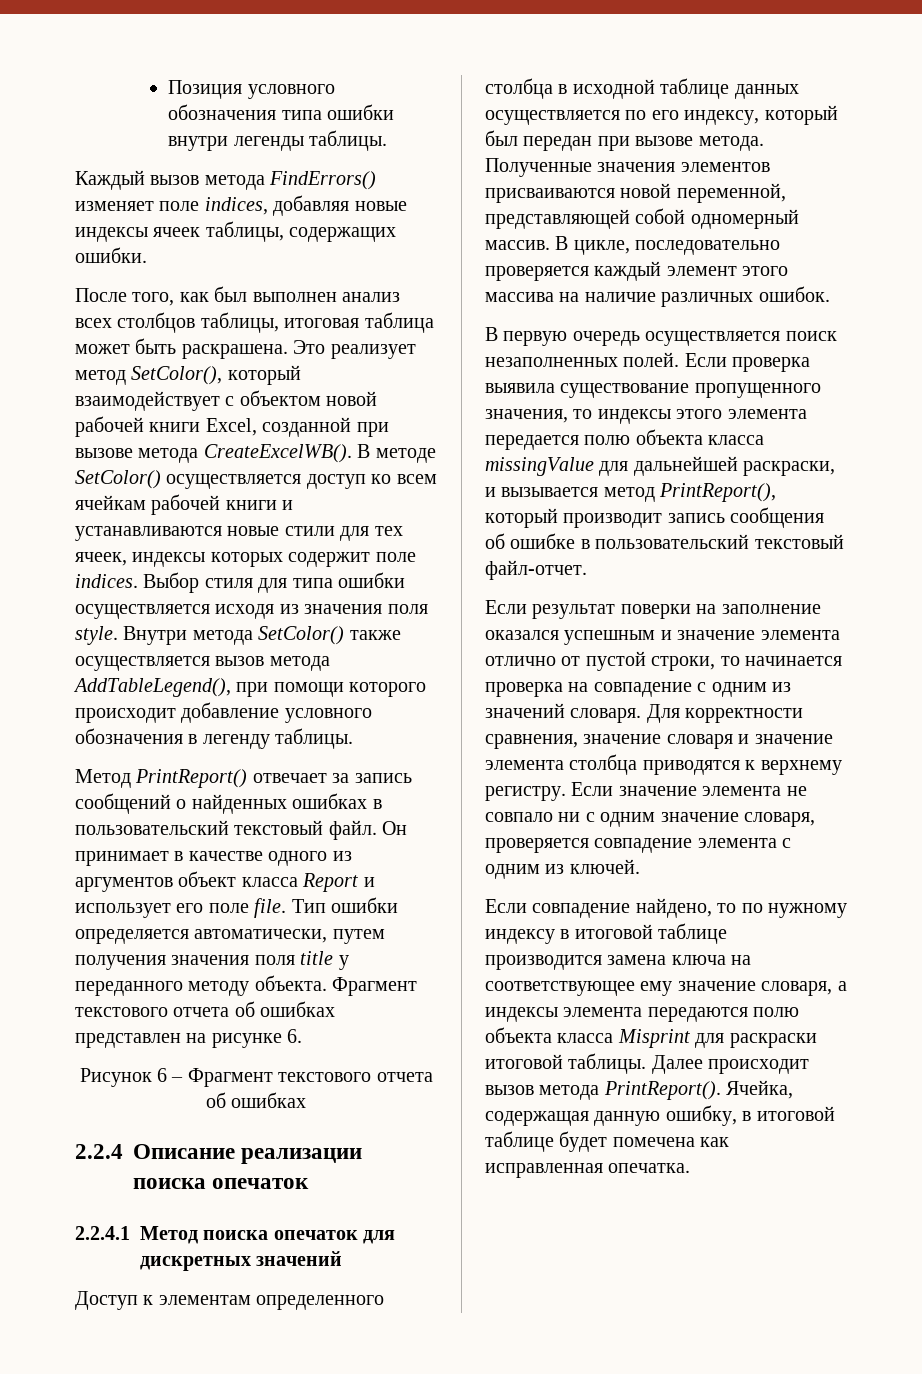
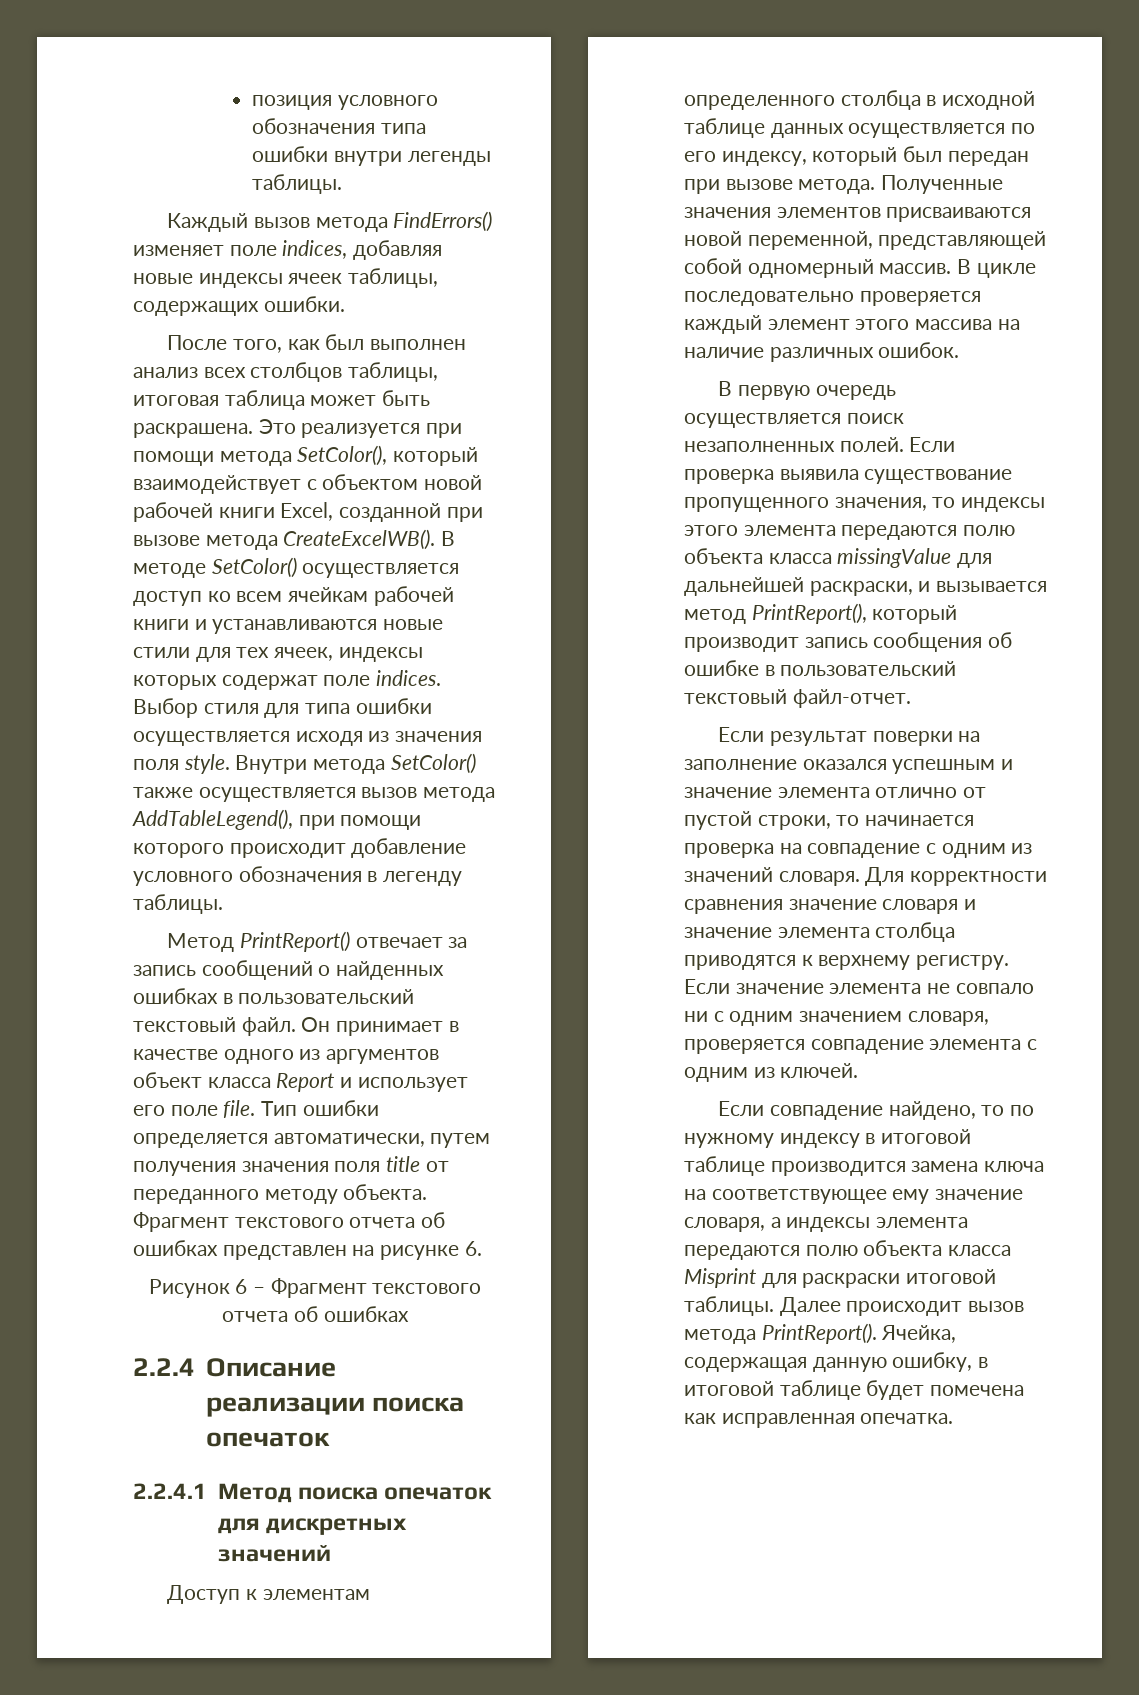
[168,80,243,99] Позиция -> [252,95,333,110] позиция
[330,344,416,359] [75,370,126,385] реализует метод -> [301,423,463,438] [133,451,292,466] реализуется при помощи метода
[288,552,371,567] содержит -> [221,675,318,690] содержат
[338,955,349,970] у -> [425,1161,449,1172] от
[573,240,630,255] цикле, -> [976,263,1036,278] цикле
[485,435,579,450] передается -> [841,525,958,540] передаются
[485,734,578,749] сравнения, -> [684,899,783,914] сравнения
[660,812,739,822] значение -> [799,1011,903,1022] значением

